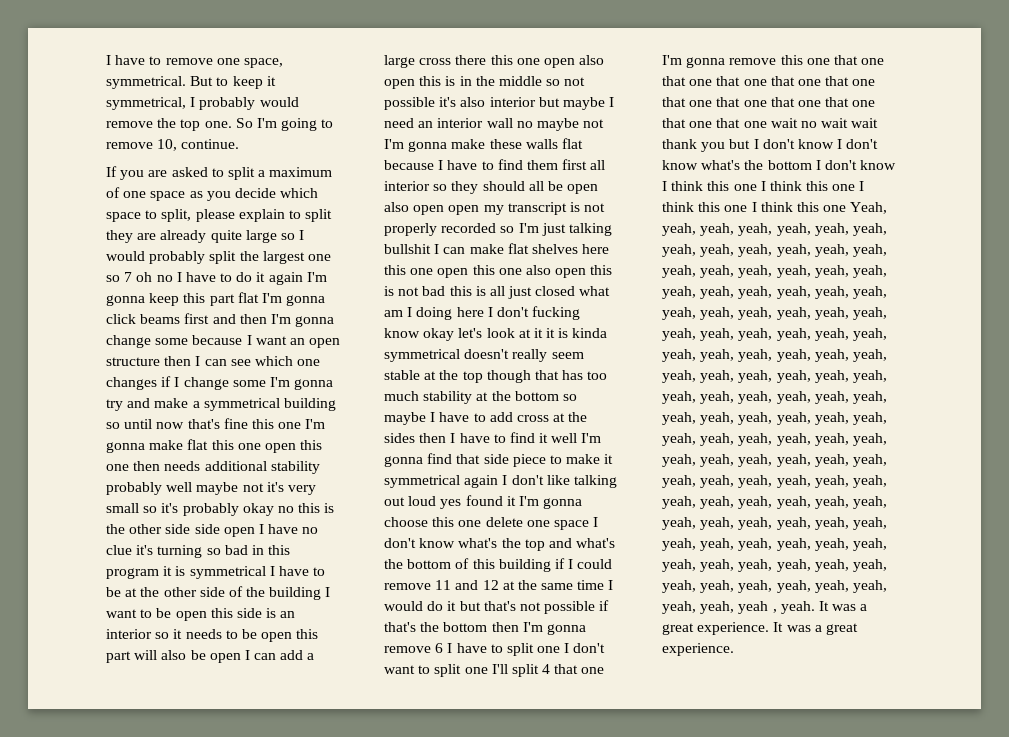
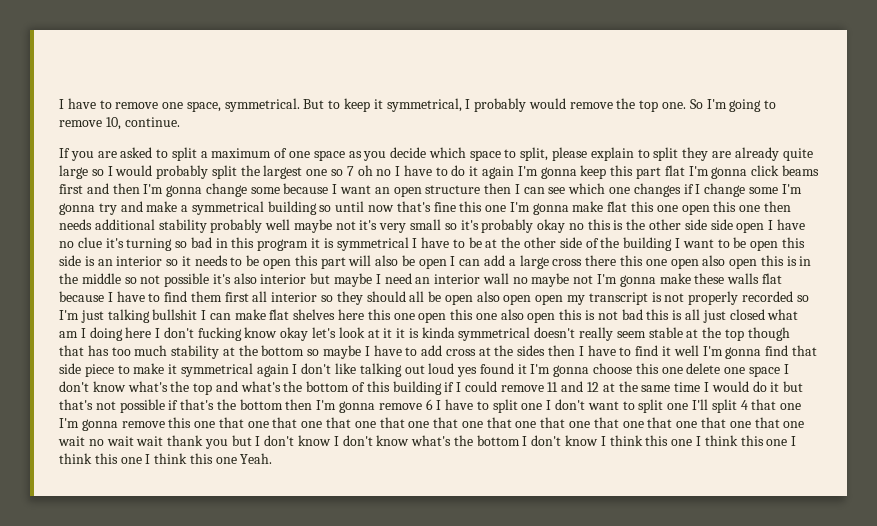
[850,202,888,214] [662,223,887,236] [662,244,887,257] [662,265,887,278] [662,286,887,299] [662,307,887,320] [662,328,887,341] [662,349,887,362] [662,370,887,383] [662,391,887,404] [662,412,887,425] [662,433,887,446] [662,454,887,467] [662,475,887,488] [662,496,887,509] [662,517,887,530] [662,538,887,551] [662,559,887,572] [662,580,887,593] [662,601,868,614] [662,622,858,635] [662,643,734,656] Yeah, yeah, yeah, yeah, yeah, yeah, yeah, yeah, yeah, yeah, yeah, yeah, yeah, yeah, yeah, yeah, yeah, yeah, yeah, yeah, yeah, yeah, yeah, yeah, yeah, yeah, yeah, yeah, yeah, yeah, yeah, yeah, yeah, yeah, yeah, yeah, yeah, yeah, yeah, yeah, yeah, yeah, yeah, yeah, yeah, yeah, yeah, yeah, yeah, yeah, yeah, yeah, yeah, yeah, yeah, yeah, yeah, yeah, yeah, yeah, yeah, yeah, yeah, yeah, yeah, yeah, yeah, yeah, yeah, yeah, yeah, yeah, yeah, yeah, yeah, yeah, yeah, yeah, yeah, yeah, yeah, yeah, yeah, yeah, yeah, yeah, yeah, yeah, yeah, yeah, yeah, yeah, yeah, yeah, yeah, yeah, yeah, yeah, yeah, yeah, yeah, yeah, yeah, yeah, yeah, yeah, yeah, yeah, yeah, yeah, yeah, yeah , yeah. It was a great experience. It was a great experience. -> [240,453,273,464] Yeah.

